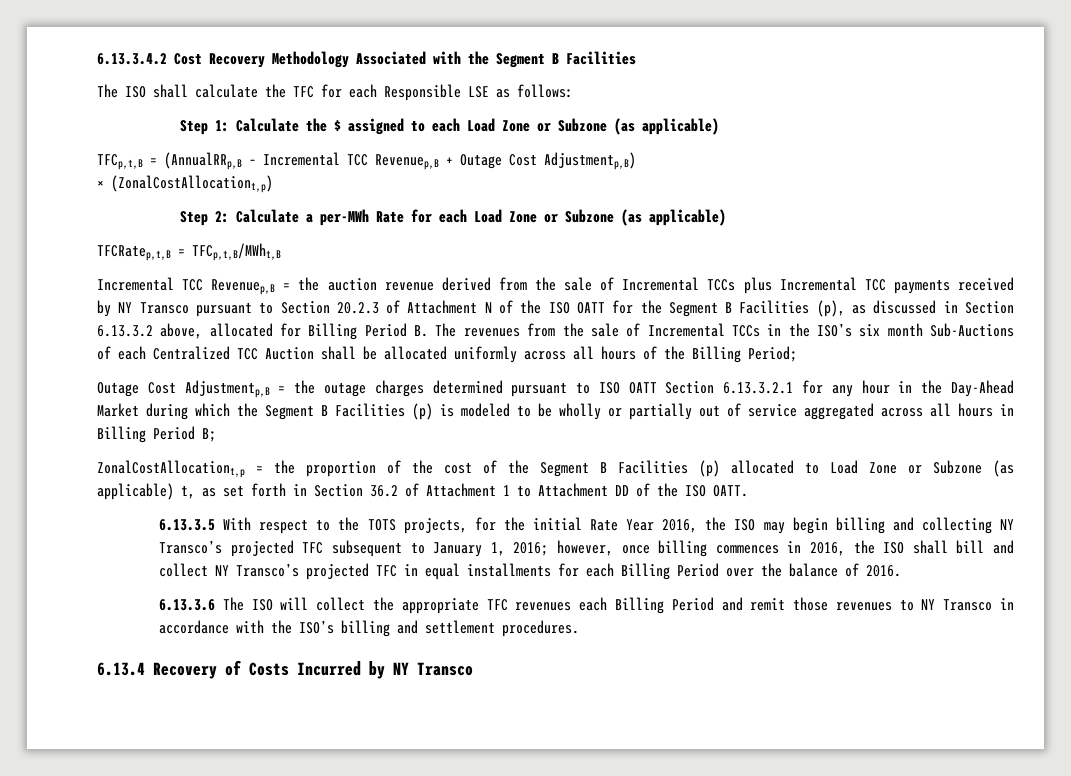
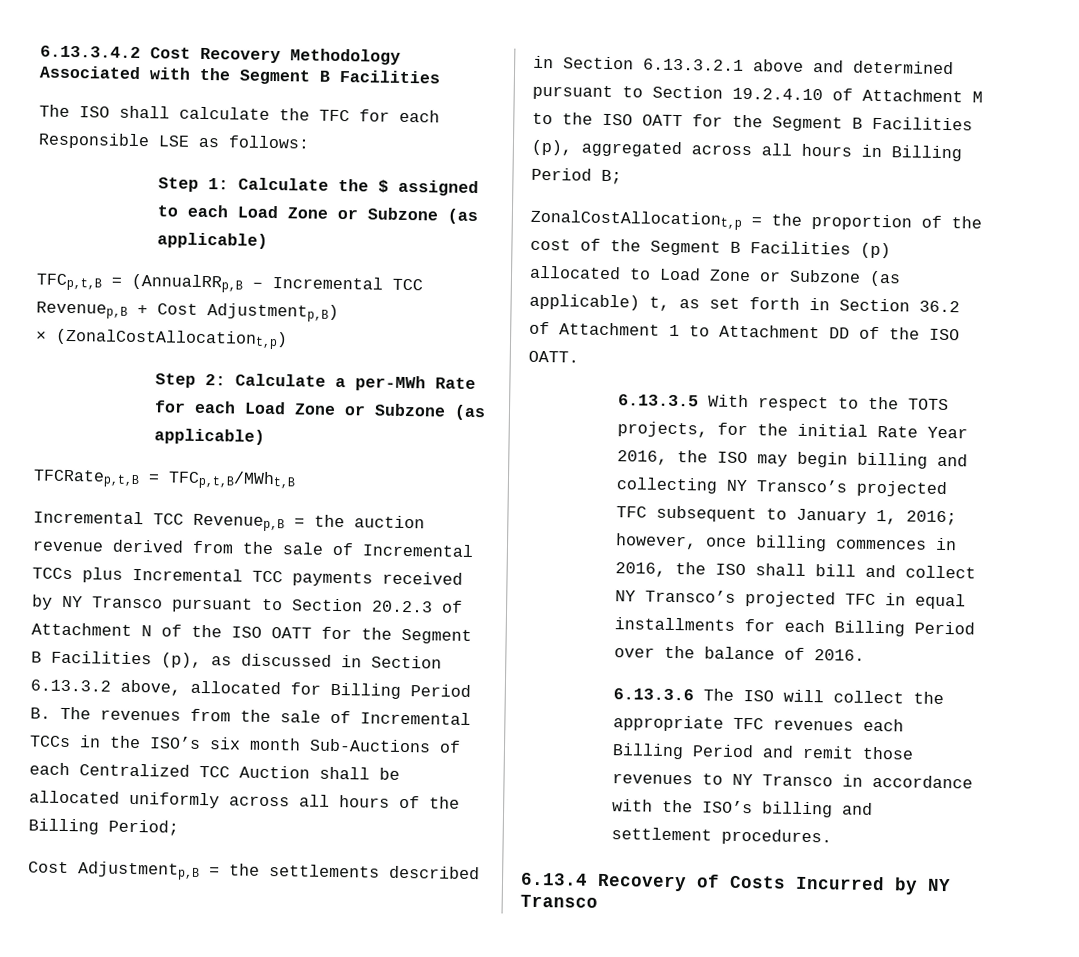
[460,154,502,169] Outage -> (148, 310) none
[97,382,139,397] Outage -> (179, 827) none
[323,380,1014,397] [97,403,797,420] outage charges determined pursuant to ISO OATT Section 6.13.3.2.1 for any hour in the Day-Ahead Market during which the Segment B Facilities (p) is modeled to be wholly or partially out of service -> [269,864,480,880] [533,55,954,75] [532,84,983,103] [532,112,973,132] [531,139,573,156] settlements described in Section 6.13.3.2.1 above and determined pursuant to Section 19.2.4.10 of Attachment M to the ISO OATT for the Segment B Facilities (p),

